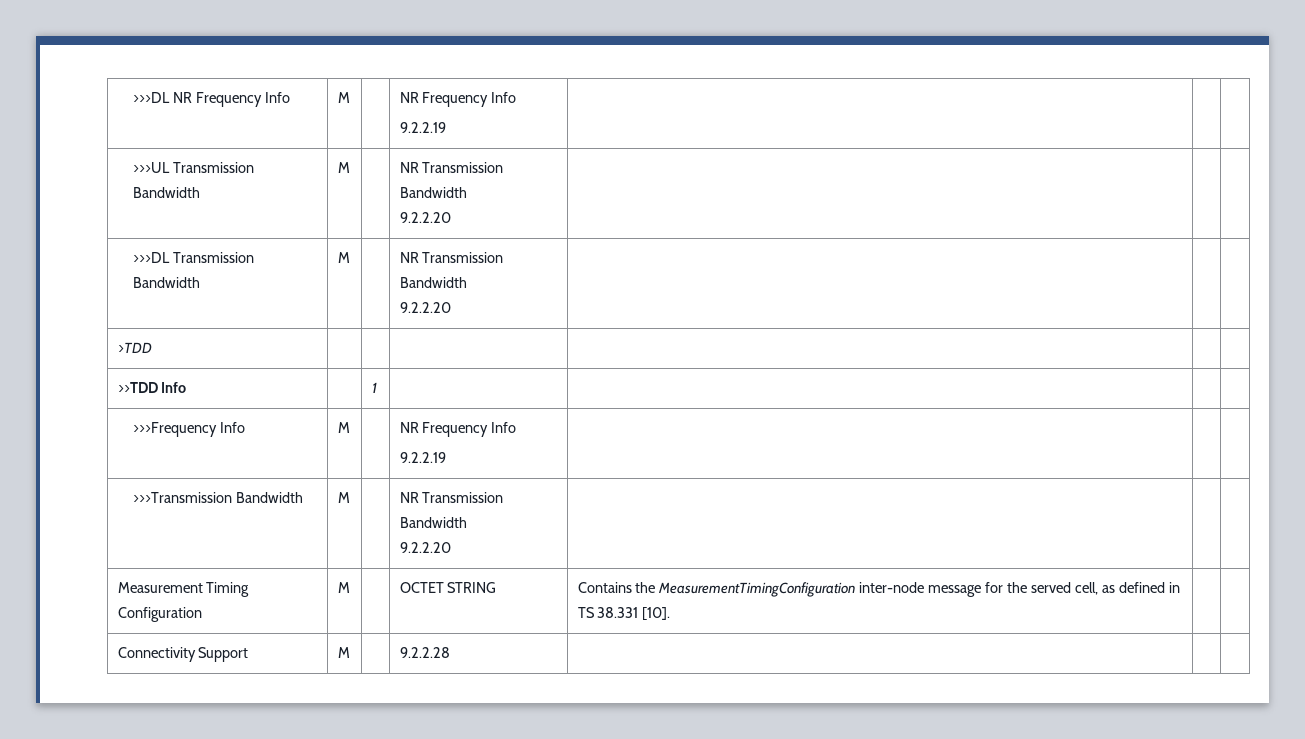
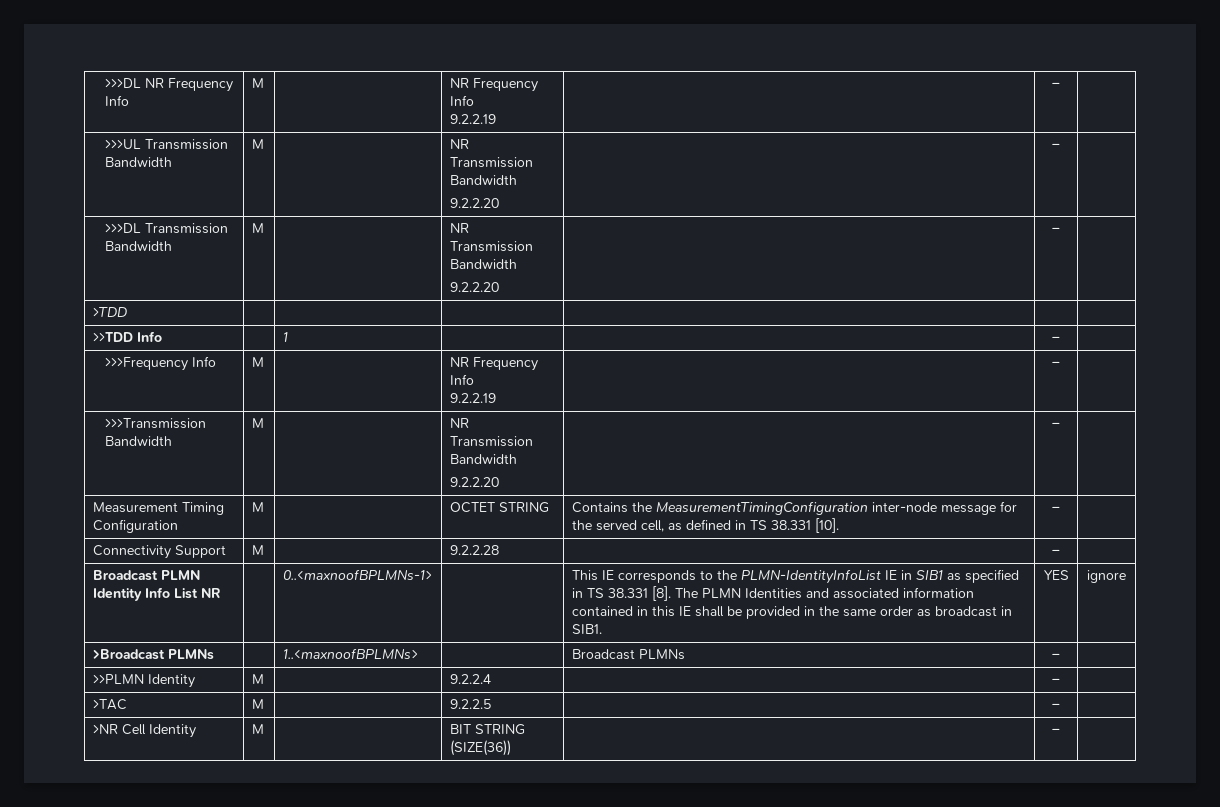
(446, 127) none -> [1052,82,1060,88] –
(451, 217) none -> [1052,143,1060,149] –
(451, 307) none -> [1052,227,1060,233] –
(377, 387) none -> [1052,336,1060,342] –
(446, 457) none -> [1052,361,1060,367] –
(451, 547) none -> [1052,422,1060,428] –
(671, 613) none -> [1052,506,1060,512] –
(450, 652) none -> [1052,549,1060,555] [92,570,200,581] [92,587,221,601] [282,569,432,581] [571,569,1019,584] [571,586,974,601] [571,606,1012,619] [571,624,602,634] [1043,570,1069,580] [1087,570,1126,583] [92,649,214,660] [282,648,418,660] [571,649,685,660] [1052,653,1060,659] [92,674,195,688] [251,674,264,684] [449,674,491,684] [1052,678,1060,684] [92,699,127,710] [251,699,264,709] [449,699,491,709] [1052,703,1060,709] [92,724,196,738] [251,724,264,734] [449,724,525,735] [449,740,511,756] [1052,728,1060,734] – | // Broadcast PLMN Identity Info List NR | | 0..<maxnoofBPLMNs-1> | | This IE corresponds to the PLMN-IdentityInfoList IE in SIB1 as specified in TS 38.331 [8]. The PLMN Identities and associated information contained in this IE shall be provided in the same order as broadcast in SIB1. | YES | ignore // >Broadcast PLMNs | | 1..<maxnoofBPLMNs> | | Broadcast PLMNs | – | // >>PLMN Identity | M | | 9.2.2.4 | | – | // >TAC | M | | 9.2.2.5 | | – | // >NR Cell Identity | M | | BIT STRING (SIZE(36)) | | –

